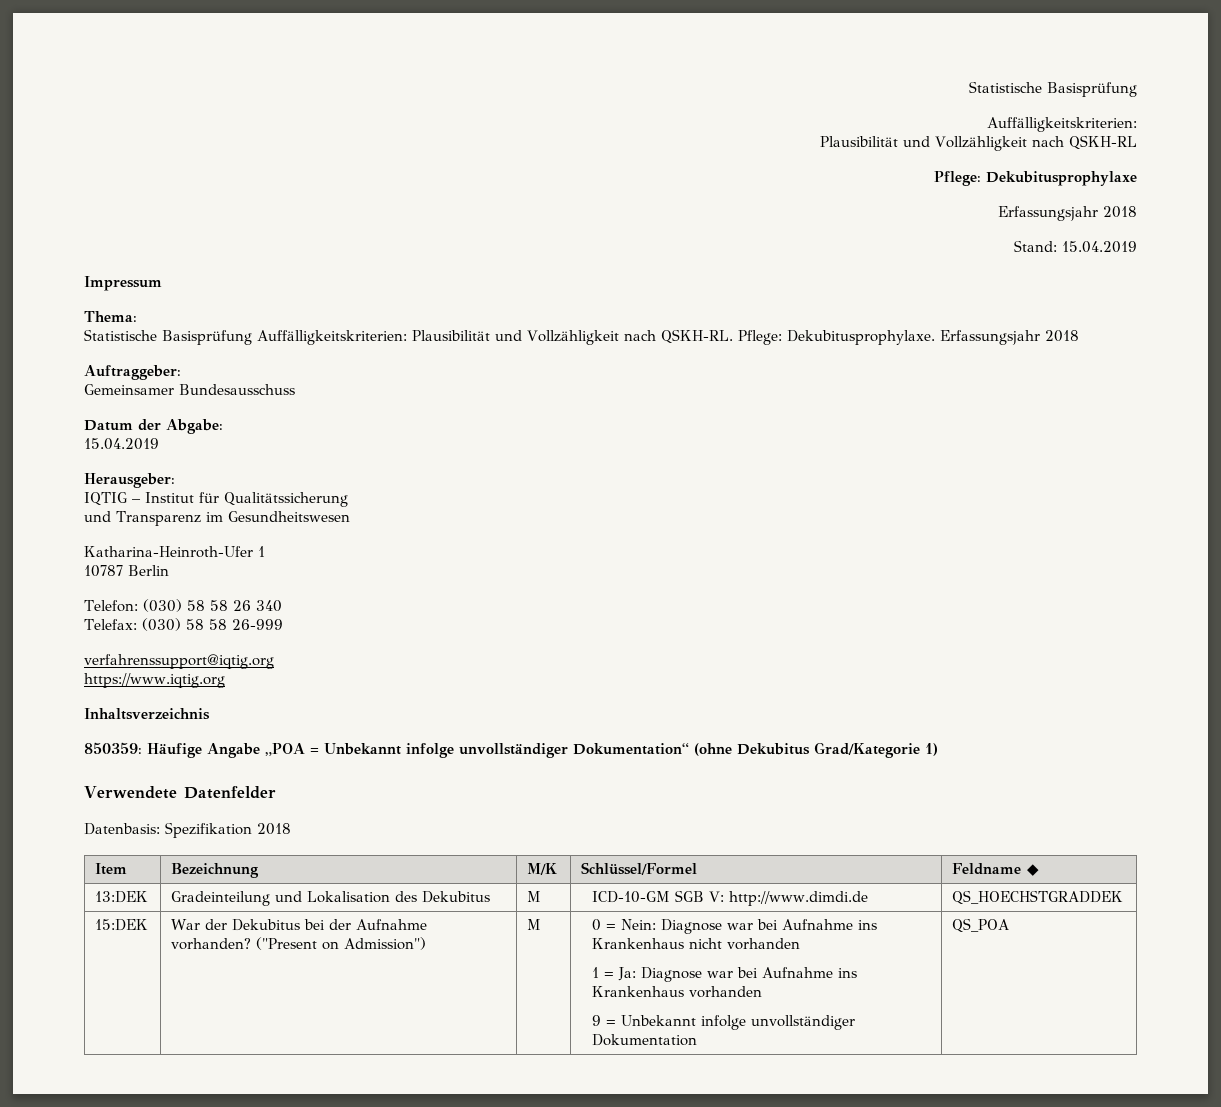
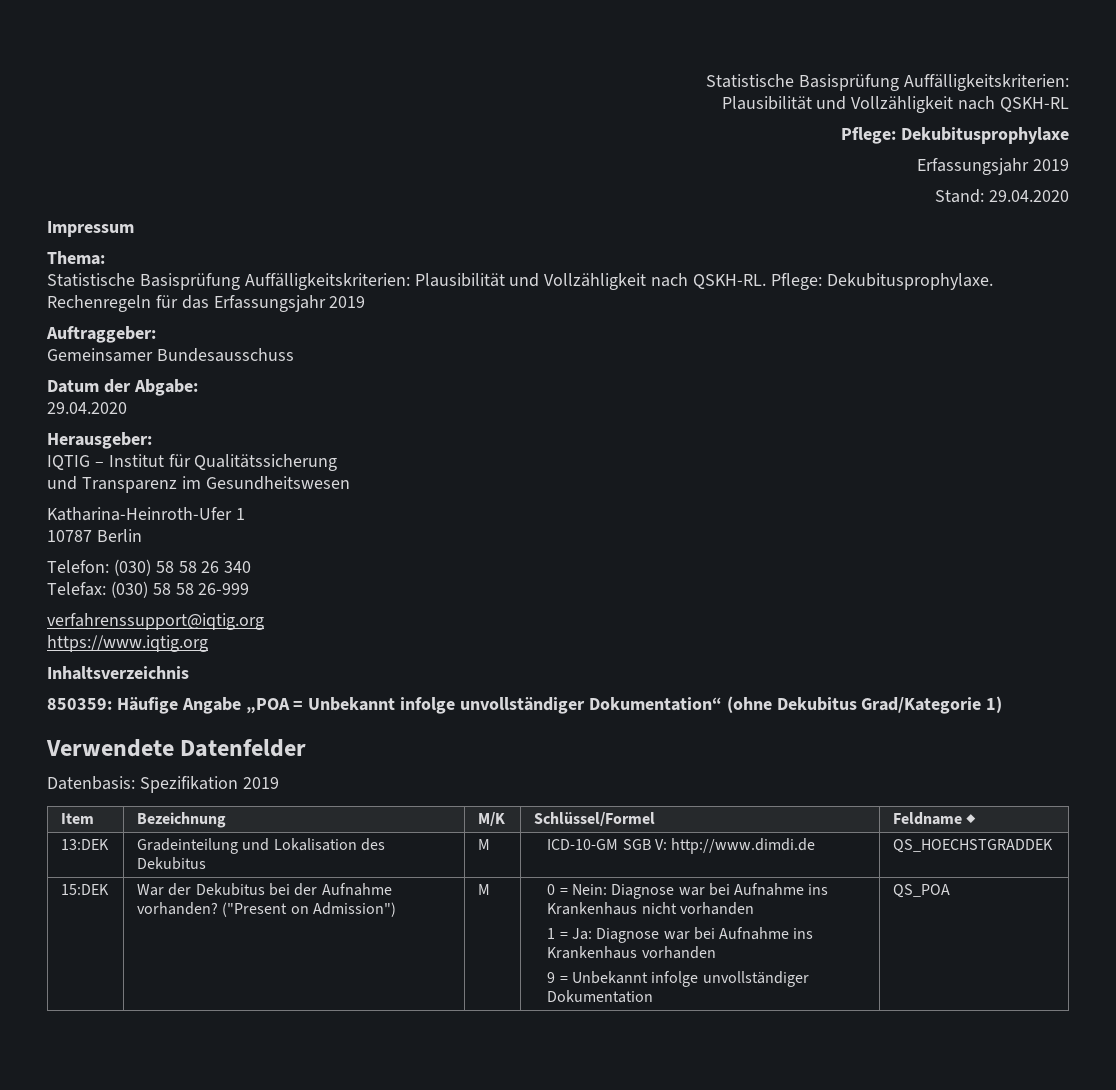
[969,81,1137,97] Statistische Basisprüfung // -> [706,74,900,91] Statistische Basisprüfung
[1103,206,1137,218] 2018 -> [1033,159,1069,171] 2019
[1062,241,1137,253] 15.04.2019 -> [989,190,1069,202] 29.04.2020
[939,330,1079,345] Erfassungsjahr 2018 -> [47,295,366,312] Rechenregeln für das Erfassungsjahr 2019
[84,438,159,450] 15.04.2019 -> [47,402,127,414] 29.04.2020
[257,823,291,835] 2018 -> [242,777,279,789] 2019

